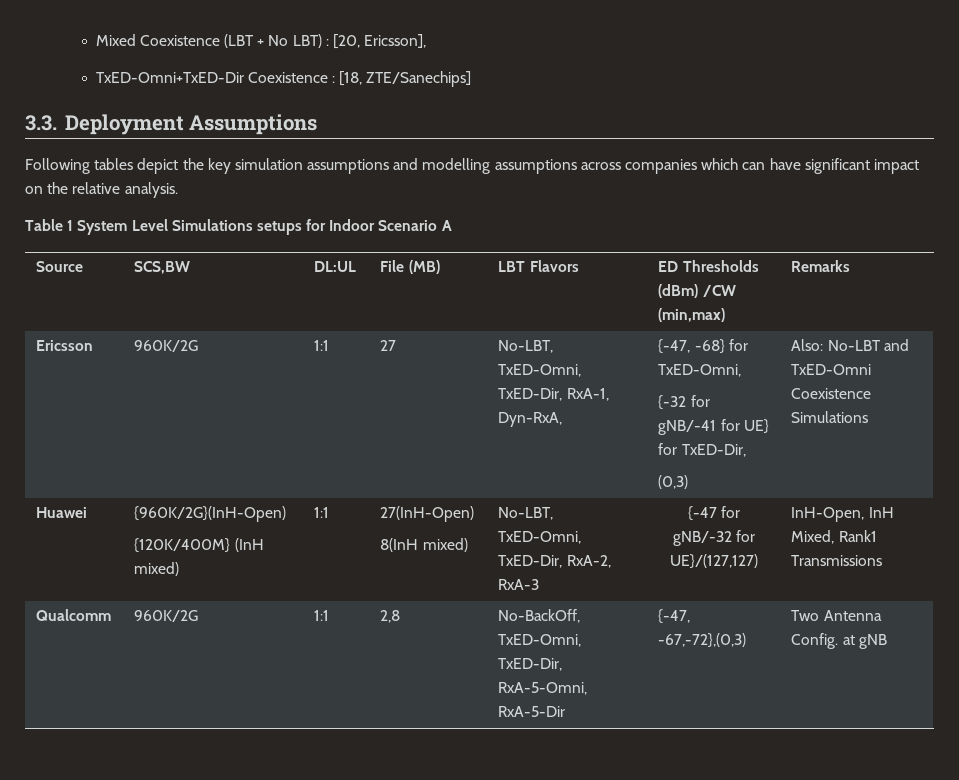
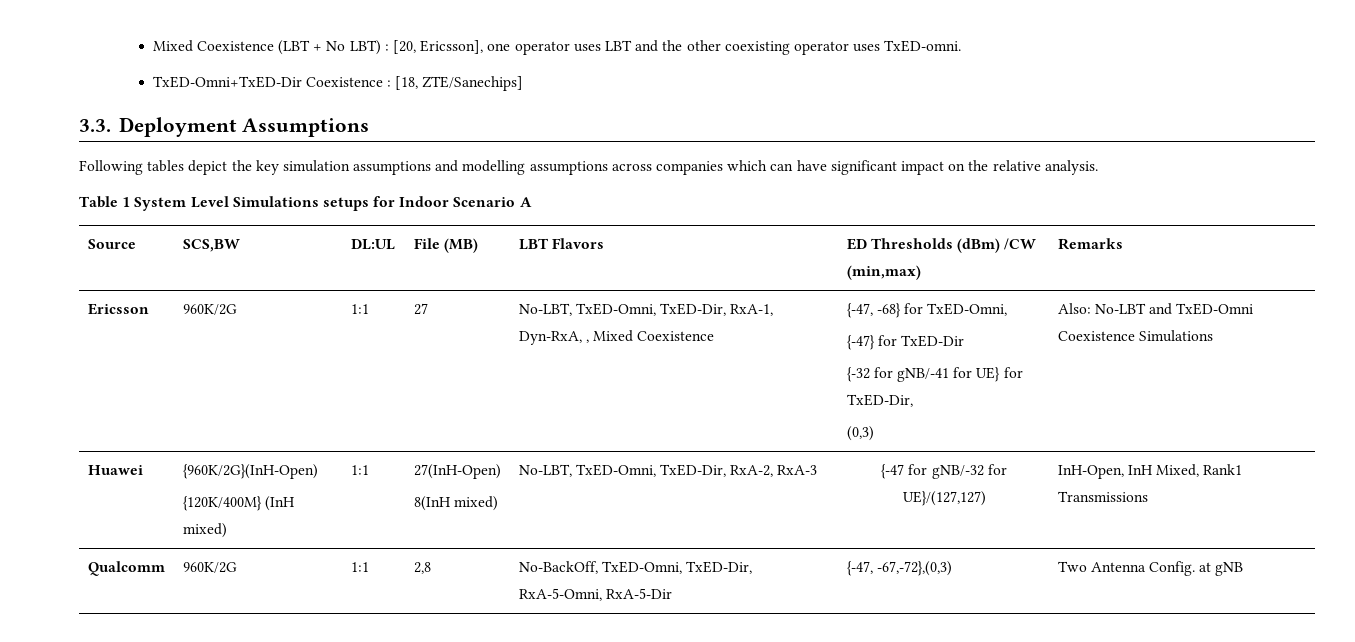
(427, 41) none -> [487,40,962,55] one operator uses LBT and the other coexisting operator uses TxED-omni.
(563, 419) none -> [585,330,715,343] , Mixed Coexistence
(742, 370) none -> [846,335,964,350] // {-47} for TxED-Dir

